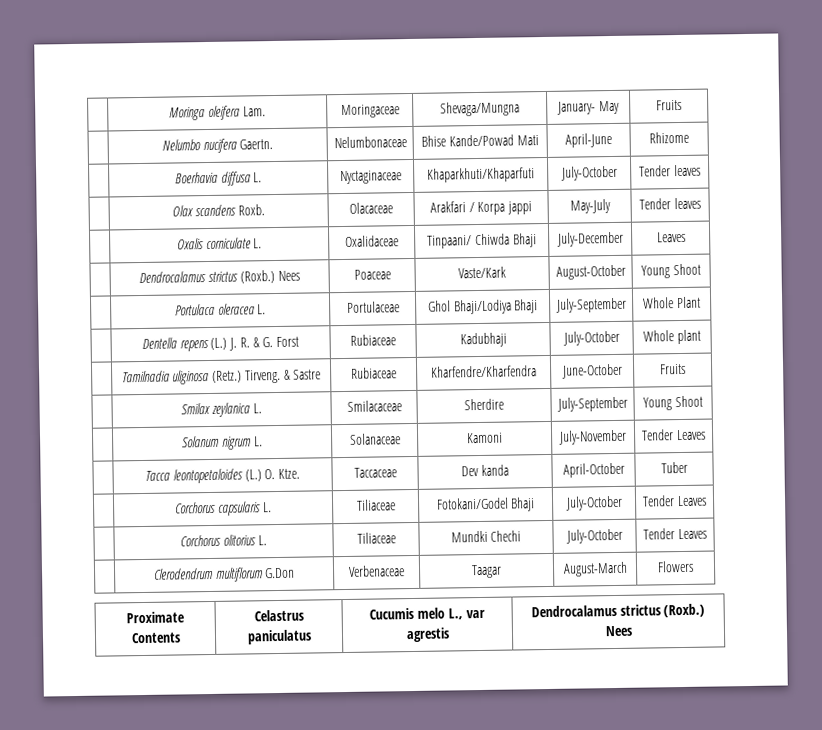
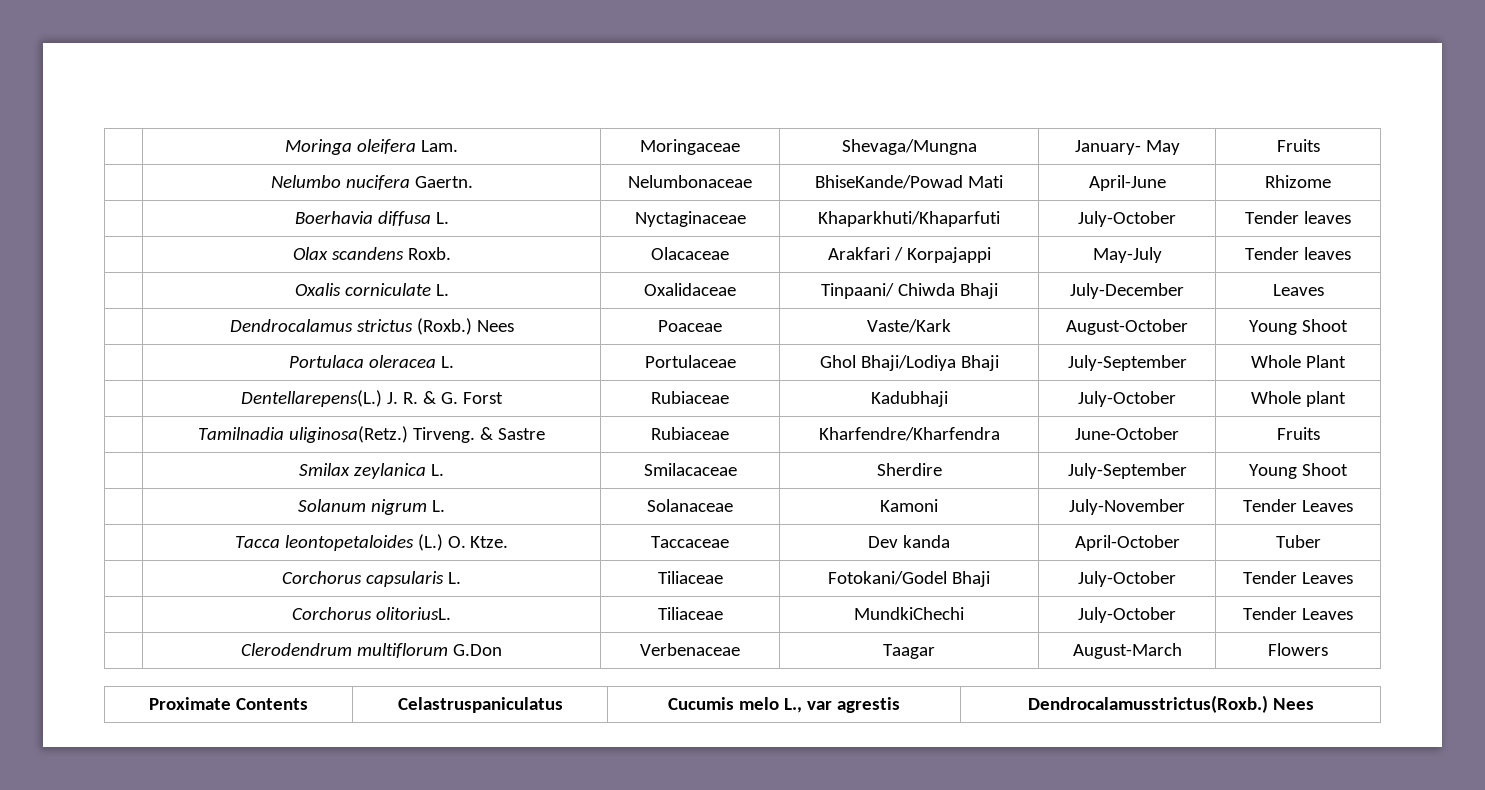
[421,134,514,147] Bhise Kande/Powad -> [815,175,964,189] BhiseKande/Powad
[477,201,533,215] Korpa jappi -> [906,247,991,263] Korpajappi
[141,337,228,352] Dentella repens (L.) -> [241,390,383,407] Dentellarepens(L.)
[172,369,243,385] uliginosa (Retz.) -> [289,426,409,443] uliginosa(Retz.)
[223,534,267,546] [356,532,396,544] [450,530,522,543] olitorius L. | Tiliaceae | Mundki Chechi -> [375,607,451,620] [657,607,723,620] [854,607,964,620] olitoriusL. | Tiliaceae | MundkiChechi
[253,609,304,622] [246,629,312,645] Celastrus paniculatus -> [397,697,563,713] Celastruspaniculatus
[530,603,706,618] Dendrocalamus strictus (Roxb.) -> [1027,695,1268,713] Dendrocalamusstrictus(Roxb.)

